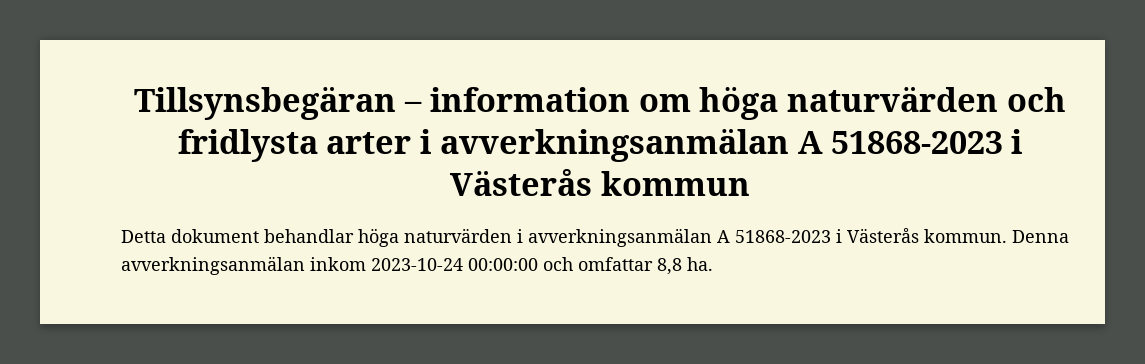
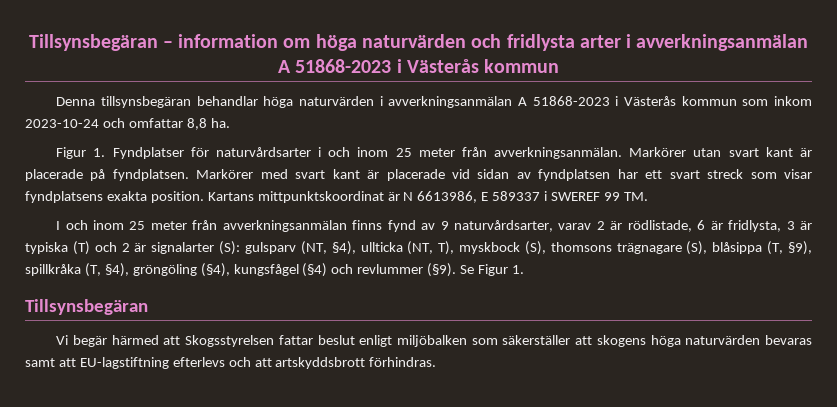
[121,229,259,243] Detta dokument -> [56,96,191,108] Denna tillsynsbegäran
[924,229,1069,243] [121,256,305,275] kommun. Denna avverkningsanmälan -> [681,96,769,106] kommun som
[468,258,538,271] 00:00:00 -> (99, 123) none
(713, 264) none -> [56,147,813,159] [25,169,813,181] [25,191,648,203] [56,220,813,232] [25,241,813,255] [25,263,524,277] [25,299,148,315] [56,335,813,347] [25,357,437,369] // Figur 1. Fyndplatser för naturvårdsarter i och inom 25 meter från avverkningsanmälan. Markörer utan svart kant är placerade på fyndplatsen. Markörer med svart kant är placerade vid sidan av fyndplatsen har ett svart streck som visar fyndplatsens exakta position. Kartans mittpunktskoordinat är N 6613986, E 589337 i SWEREF 99 TM. // I och inom 25 meter från avverkningsanmälan finns fynd av 9 naturvårdsarter, varav 2 är rödlistade, 6 är fridlysta, 3 är typiska (T) och 2 är signalarter (S): gulsparv (NT, §4), ullticka (NT, T), myskbock (S), thomsons trägnagare (S), blåsippa (T, §9), spillkråka (T, §4), gröngöling (§4), kungsfågel (§4) och revlummer (§9). Se Figur 1. // Tillsynsbegäran // Vi begär härmed att Skogsstyrelsen fattar beslut enligt miljöbalken som säkerställer att skogens höga naturvärden bevaras samt att EU-lagstiftning efterlevs och att artskyddsbrott förhindras.

